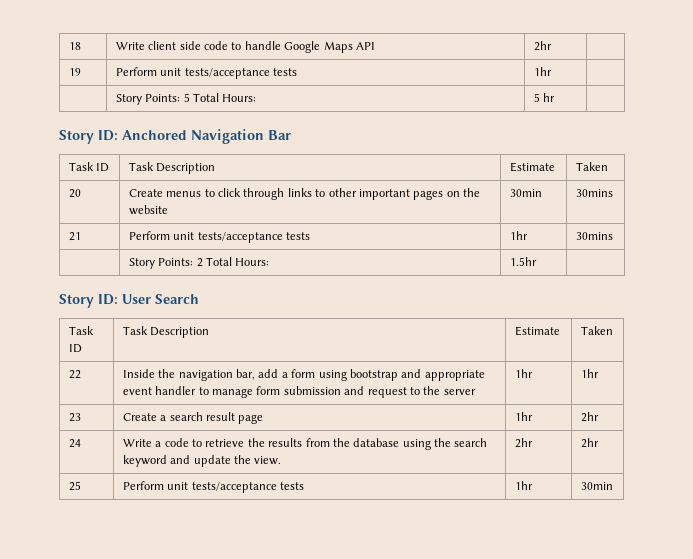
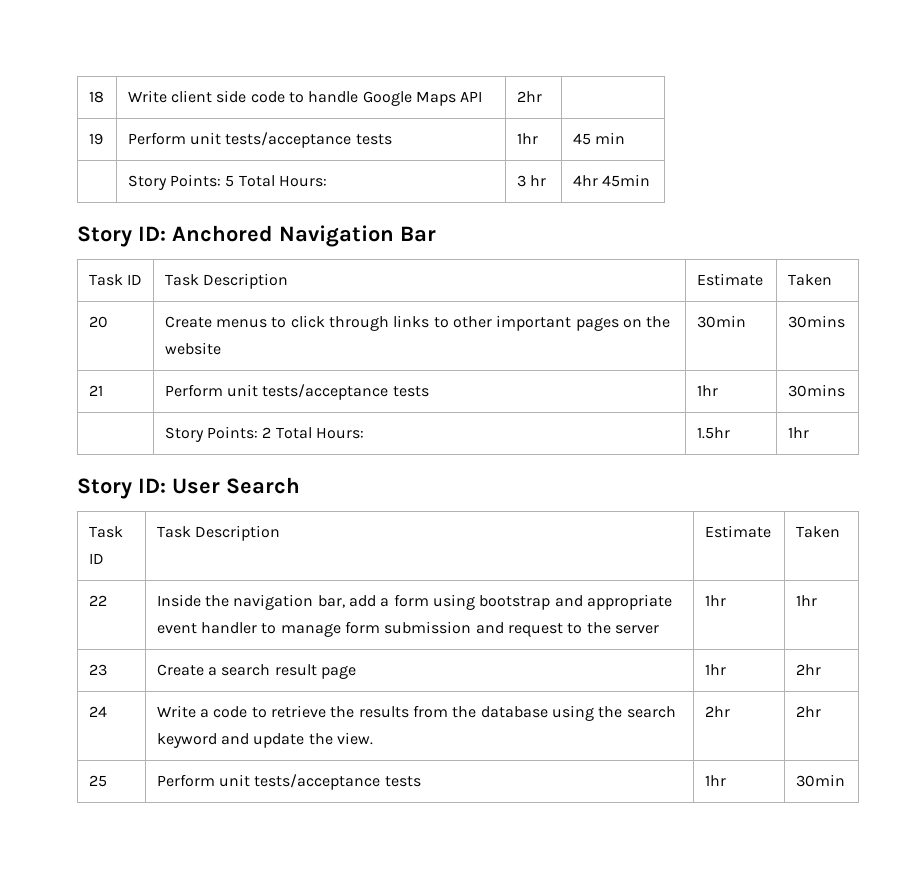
(552, 71) none -> [572,132,626,145] 45 min
[533,93,540,102] 5 -> [516,175,526,187] 3
(556, 97) none -> [572,174,651,187] 4hr 45min
(537, 261) none -> [787,427,809,438] 1hr

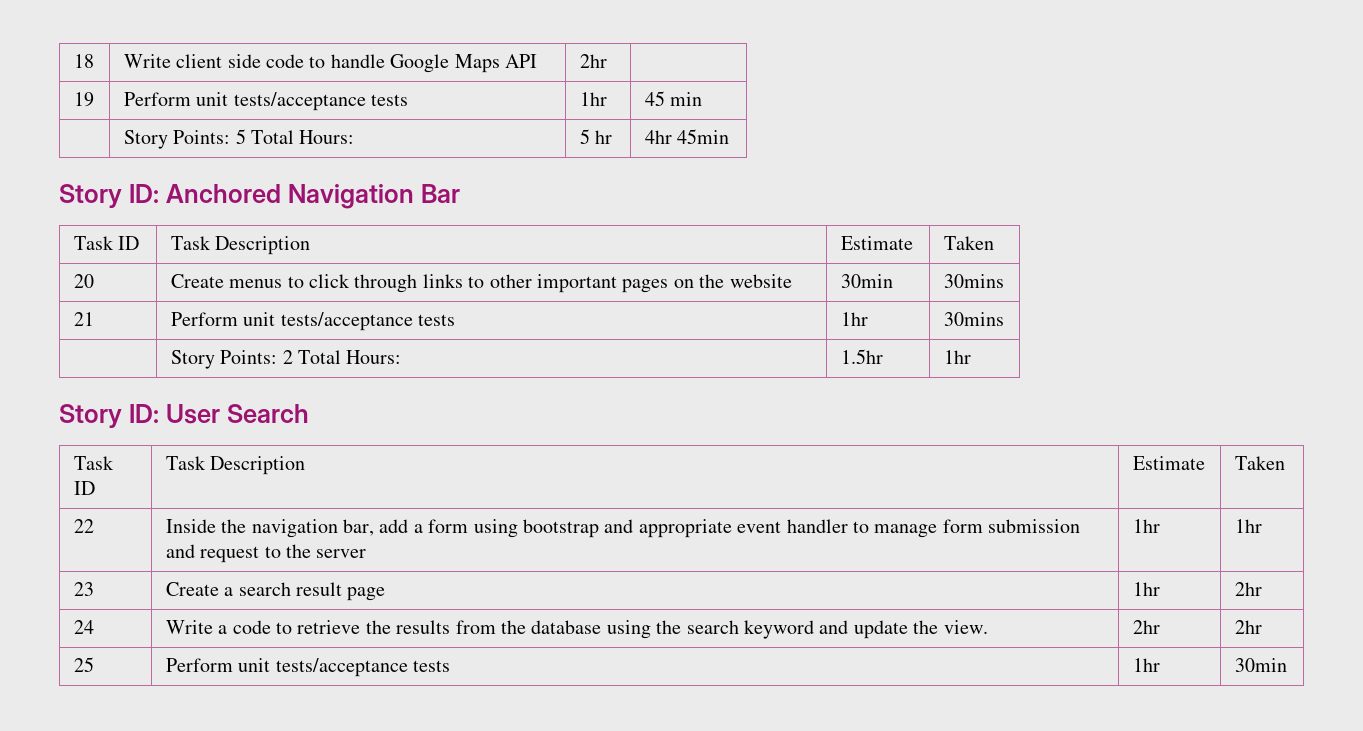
[516,175,526,187] 3 -> [579,129,590,144] 5

